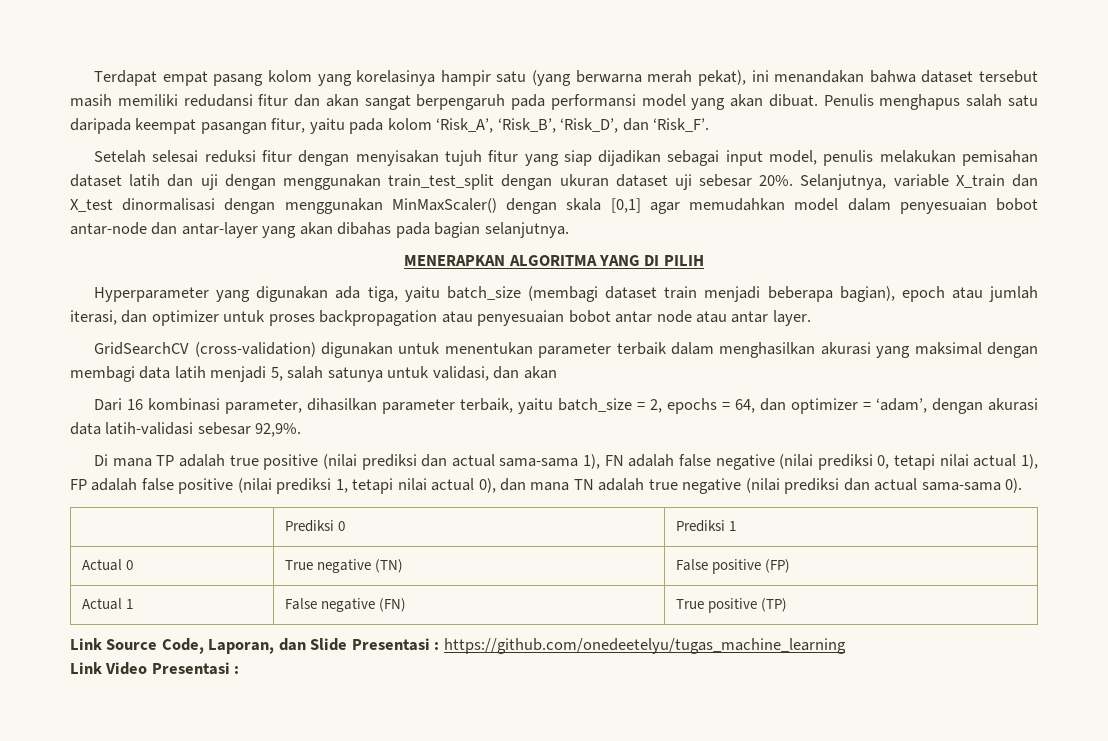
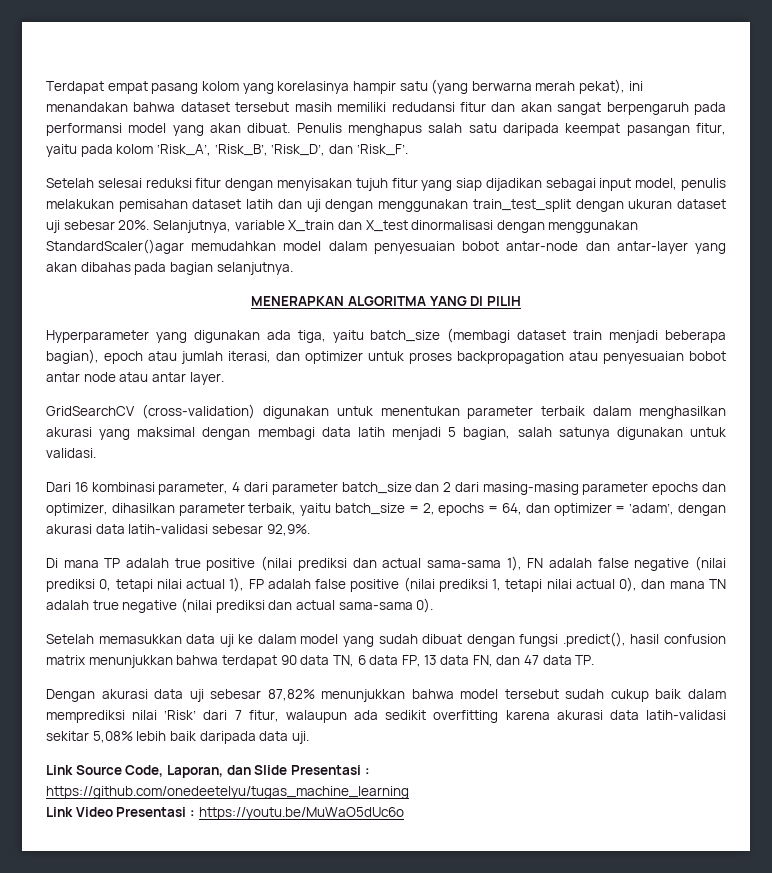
[391,198,680,214] MinMaxScaler() dengan skala [0,1] agar -> [46,239,184,254] StandardScaler()agar
[270,366,557,382] [94,398,303,414] 5, salah satunya untuk validasi, dan akan // Dari 16 kombinasi parameter, -> [448,427,726,440] [46,448,96,458] [46,482,727,495] [46,503,108,516] 5 bagian, salah satunya digunakan untuk validasi. // Dari 16 kombinasi parameter, 4 dari parameter batch_size dan 2 dari masing-masing parameter epochs dan optimizer,
[284,520,345,532] [675,520,736,532] [81,559,133,571] [284,559,403,573] [675,559,790,574] [81,598,133,610] [284,598,406,612] [675,598,787,613] // | Prediksi 0 | Prediksi 1 // Actual 0 | True negative (TN) | False positive (FP) // Actual 1 | False negative (FN) | True positive (TP) -> [46,632,726,647] [46,655,595,668] [46,689,727,702] [46,710,726,723] [46,731,309,744] // Setelah memasukkan data uji ke dalam model yang sudah dibuat dengan fungsi .predict(), hasil confusion matrix menunjukkan bahwa terdapat 90 data TN, 6 data FP, 13 data FN, dan 47 data TP. // Dengan akurasi data uji sebesar 87,82% menunjukkan bahwa model tersebut sudah cukup baik dalam memprediksi nilai ‘Risk’ dari 7 fitur, walaupun ada sedikit overfitting karena akurasi data latih-validasi sekitar 5,08% lebih baik daripada data uji.
(240, 670) none -> [198,807,404,820] https://youtu.be/MuWaO5dUc6o

